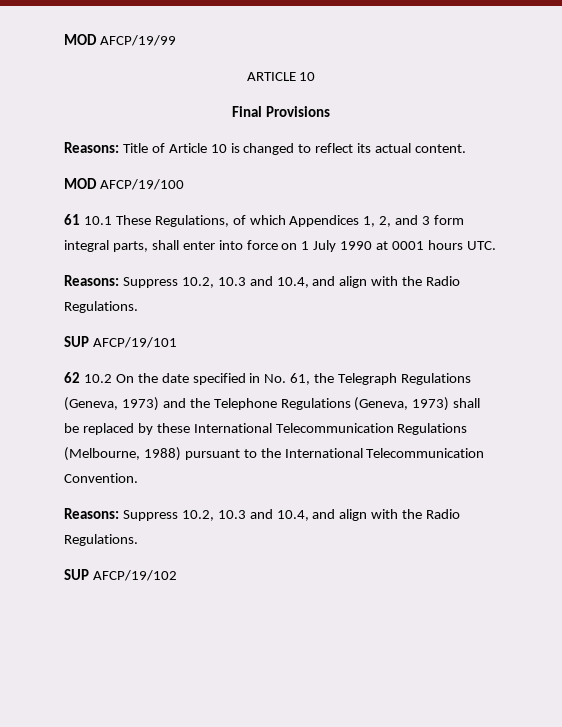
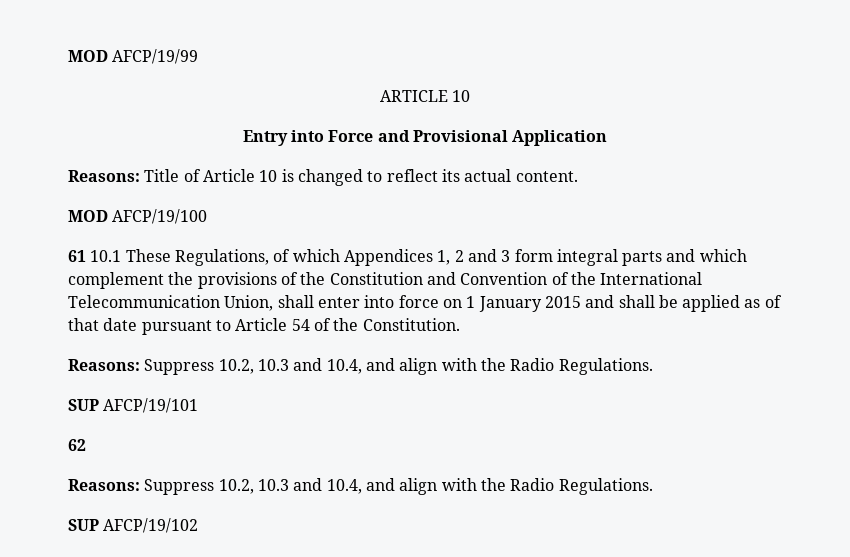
[232,106,330,117] Final Provisions -> [242,130,608,146] Entry into Force and Provisional Application
[379,216,392,227] 2, -> [454,250,464,262] 2
[112,241,148,252] parts, -> [622,249,747,266] [68,272,703,289] [68,295,274,311] parts and which complement the provisions of the Constitution and Convention of the International Telecommunication Union,
[313,240,496,252] July 1990 at 0001 hours UTC. -> [478,295,782,312] [68,318,460,335] January 2015 and shall be applied as of that date pursuant to Article 54 of the Constitution.
[83,373,472,385] [64,397,481,411] [64,423,468,435] [64,447,485,461] [64,473,138,483] 10.2 On the date specified in No. 61, the Telegraph Regulations (Geneva, 1973) and the Telephone Regulations (Geneva, 1973) shall be replaced by these International Telecommunication Regulations (Melbourne, 1988) pursuant to the International Telecommunication Convention. -> (86, 445) none

